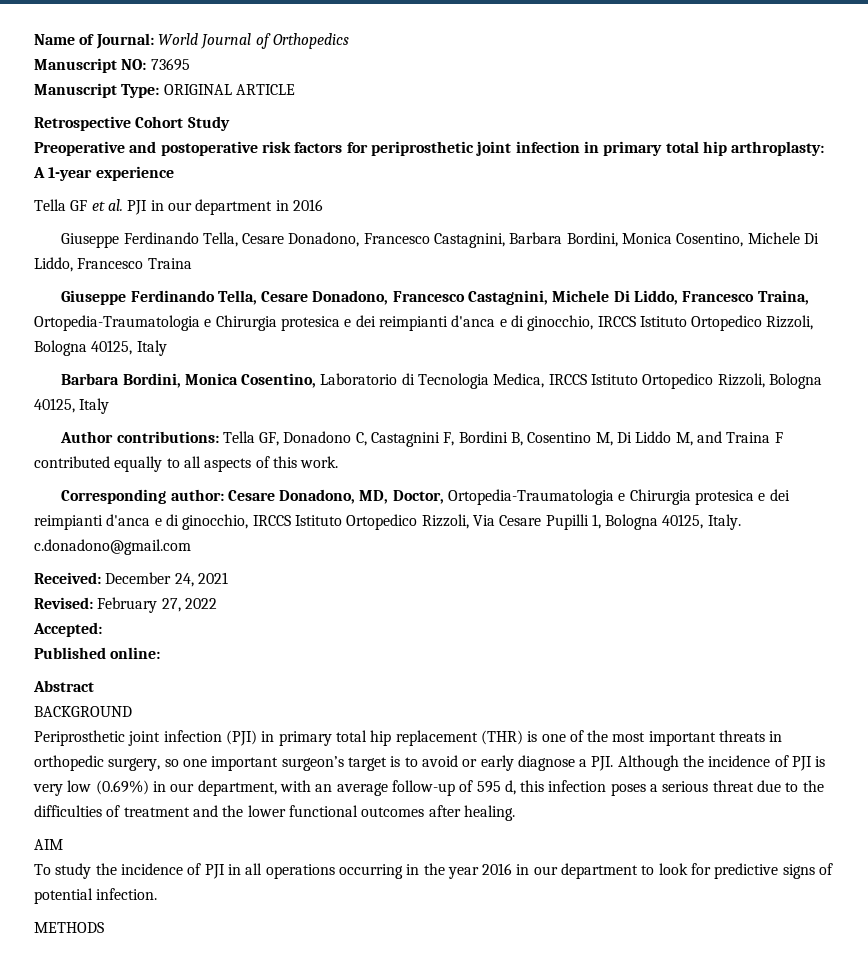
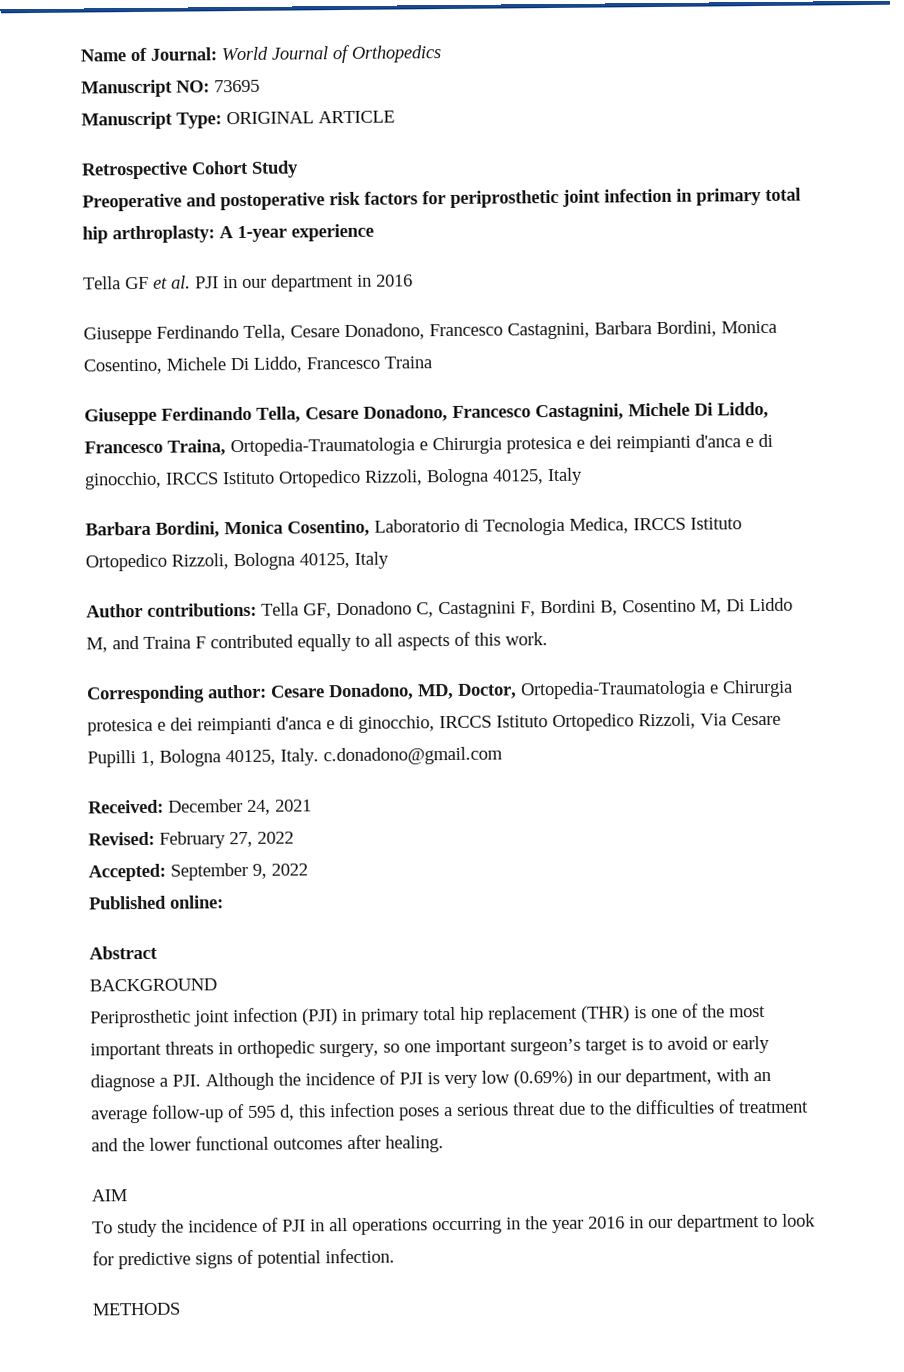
(102, 629) none -> [170,862,308,881] September 9, 2022

